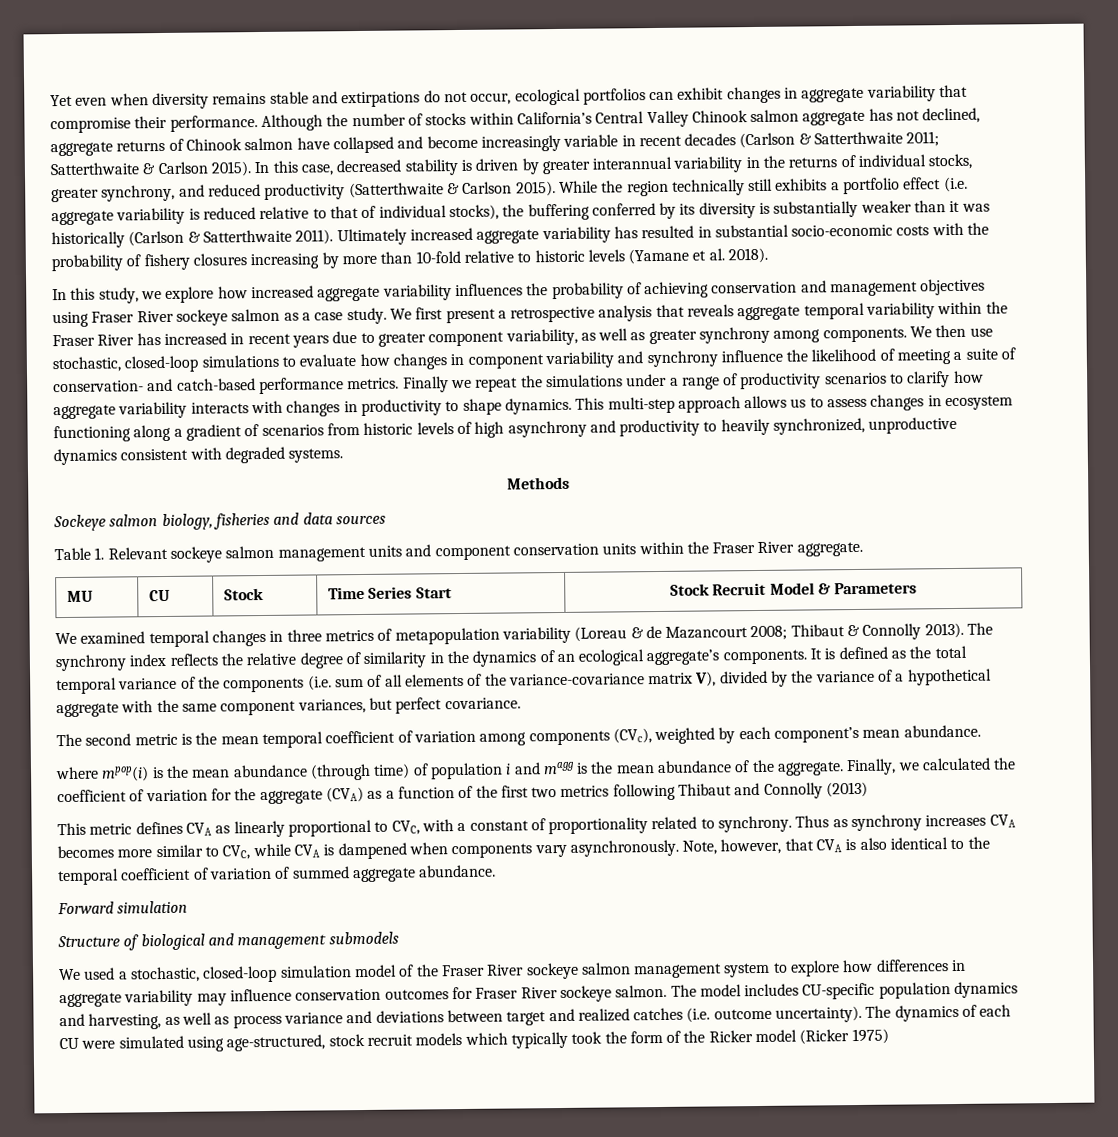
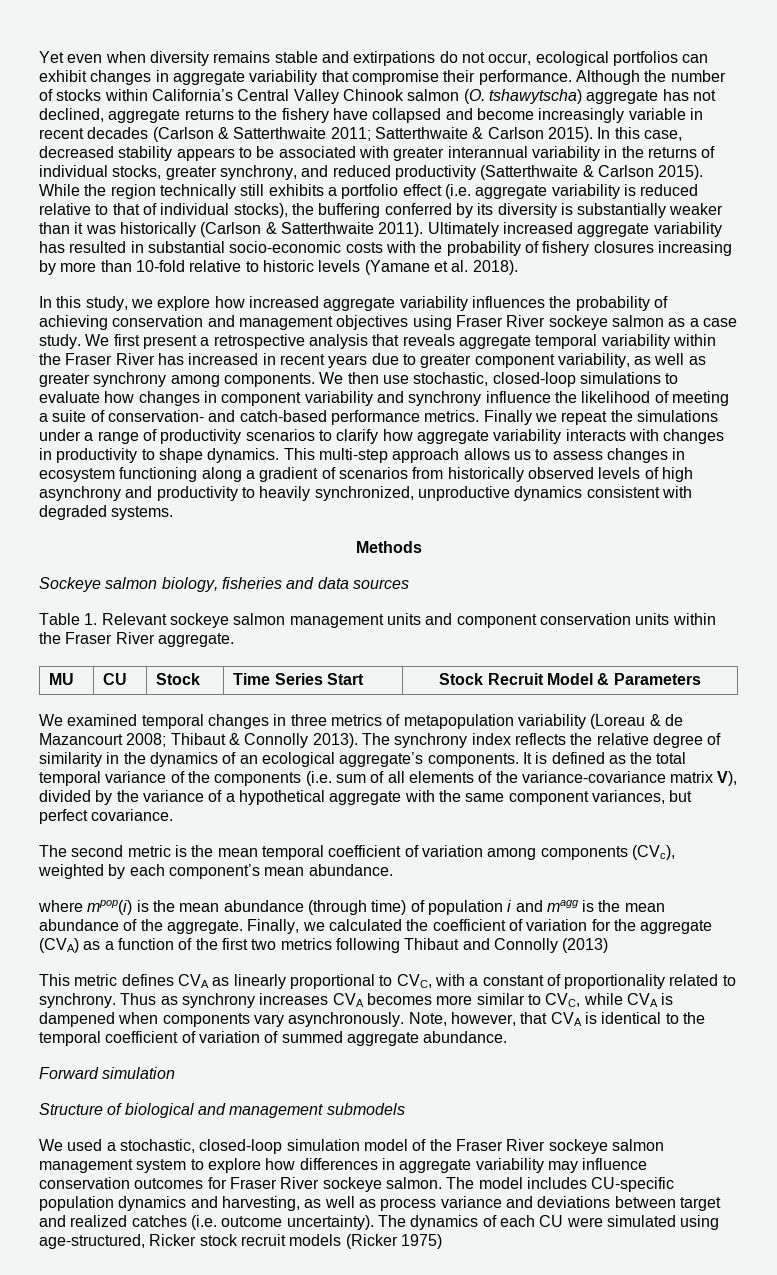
(800, 116) none -> [463,89,582,104] (O. tshawytscha)
[168,137,294,151] of Chinook salmon -> [237,108,329,123] to the fishery
[460,158,540,175] is driven by -> [176,146,389,161] appears to be associated with
[363,422,414,435] historic -> [447,467,594,482] historically observed
[859,837,887,850] also -> (597, 1018) none
(326, 1043) none -> [149,1234,197,1246] Ricker
[464,1029,798,1049] which typically took the form of the Ricker model -> (342, 1240) none

